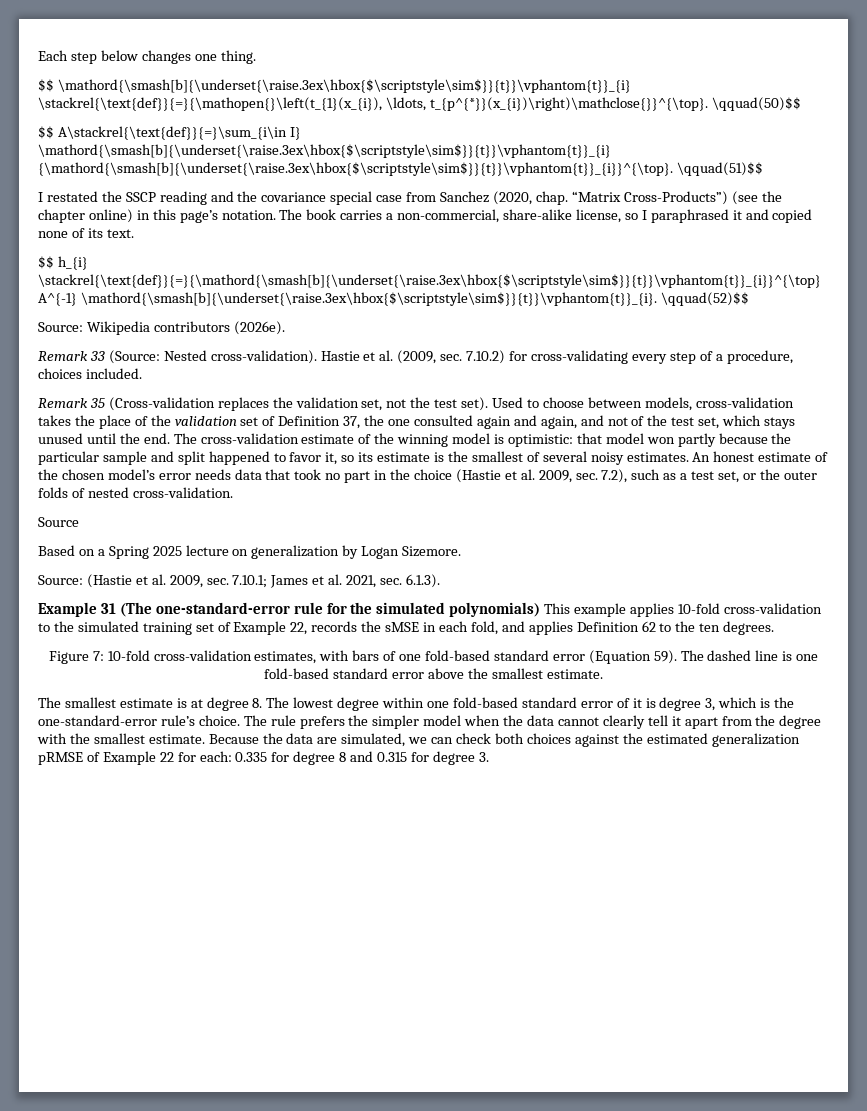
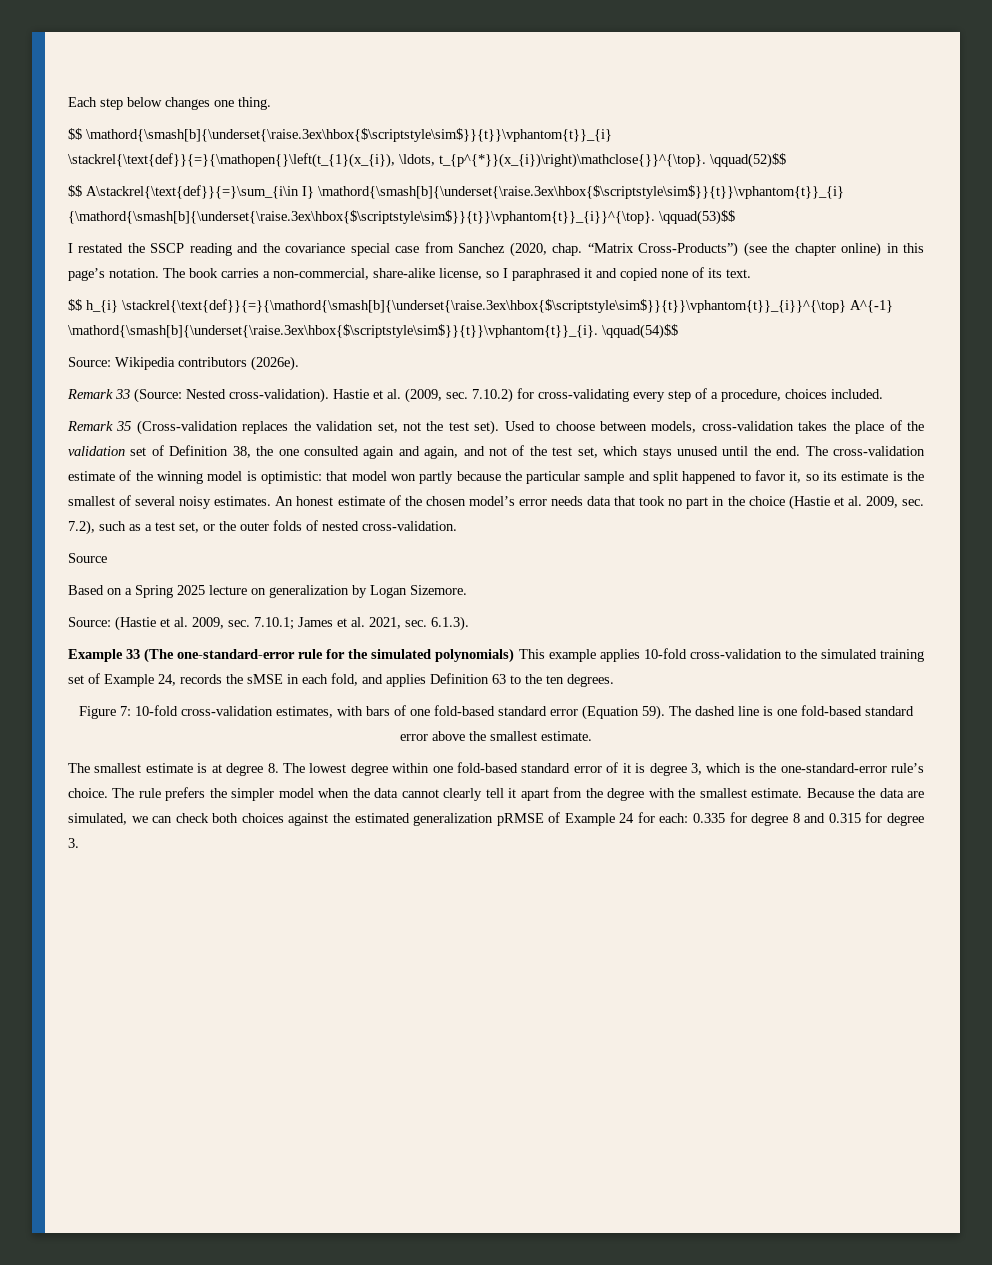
[711,97,801,111] \qquad(50)$$ -> [710,153,786,168] \qquad(52)$$
[676,162,763,176] \qquad(51)$$ -> [659,210,735,225] \qquad(53)$$
[660,292,749,306] \qquad(52)$$ -> [602,324,678,339] \qquad(54)$$
[343,416,361,429] 37, -> [232,446,251,458] 38,
[100,603,116,614] 31 -> [126,649,141,659] 33
[290,622,308,635] 22, -> [158,674,176,686] 24,
[641,621,656,632] 62 -> [492,674,506,684] 63
[159,752,174,762] 22 -> [619,813,635,823] 24

